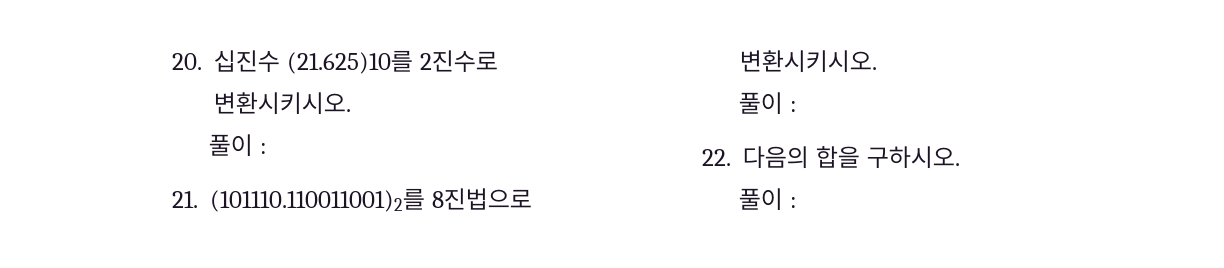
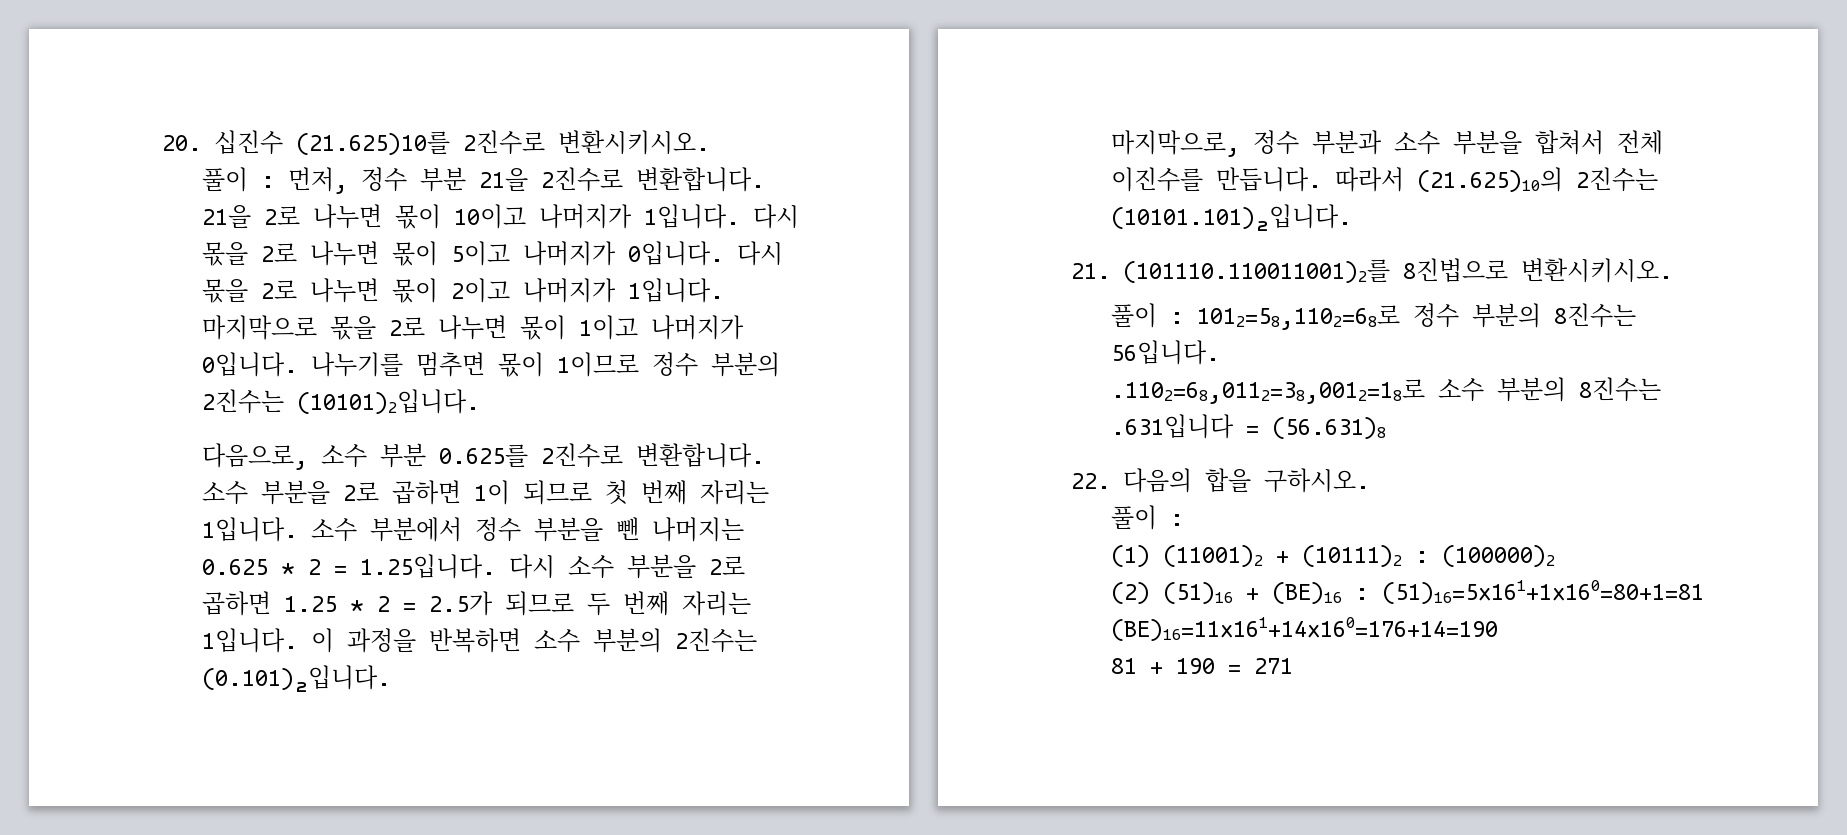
(267, 148) none -> [288,167,766,194] [202,204,800,229] [202,241,784,266] [202,278,725,303] [202,315,745,340] [202,352,781,377] [202,389,481,414] [202,443,766,470] [202,480,770,505] [202,517,745,542] [202,554,746,579] [202,591,752,616] [202,628,758,653] [202,665,392,692] [1111,130,1664,157] [1111,167,1659,192] [1111,204,1353,231] 먼저, 정수 부분 21을 2진수로 변환합니다. 21을 2로 나누면 몫이 10이고 나머지가 1입니다. 다시 몫을 2로 나누면 몫이 5이고 나머지가 0입니다. 다시 몫을 2로 나누면 몫이 2이고 나머지가 1입니다. 마지막으로 몫을 2로 나누면 몫이 1이고 나머지가 0입니다. 나누기를 멈추면 몫이 1이므로 정수 부분의 2진수는 (10101)2입니다. // 다음으로, 소수 부분 0.625를 2진수로 변환합니다. 소수 부분을 2로 곱하면 1이 되므로 첫 번째 자리는 1입니다. 소수 부분에서 정수 부분을 뺀 나머지는 0.625 * 2 = 1.25입니다. 다시 소수 부분을 2로 곱하면 1.25 * 2 = 2.5가 되므로 두 번째 자리는 1입니다. 이 과정을 반복하면 소수 부분의 2진수는 (0.101)₂입니다. // 마지막으로, 정수 부분과 소수 부분을 합쳐서 전체 이진수를 만듭니다. 따라서 (21.625)10의 2진수는 (10101.101)₂입니다.
(797, 106) none -> [1197,303,1637,330] [1111,340,1221,365] [1111,377,1662,404] [1111,414,1387,439] 1012=58,1102=68로 정수 부분의 8진수는 56입니다. // .1102=68,0112=38,0012=18로 소수 부분의 8진수는 .631입니다 = (56.631)8
(797, 202) none -> [1111,545,1556,567] [1111,580,1705,604] [1111,617,1499,641] [1111,658,1294,674] // (1) (11001)2 + (10111)2 : (100000)2 // (2) (51)16 + (BE)16 : (51)16=5×161+1×160=80+1=81 (BE)16=11×161+14×160=176+14=190 // 81 + 190 = 271

